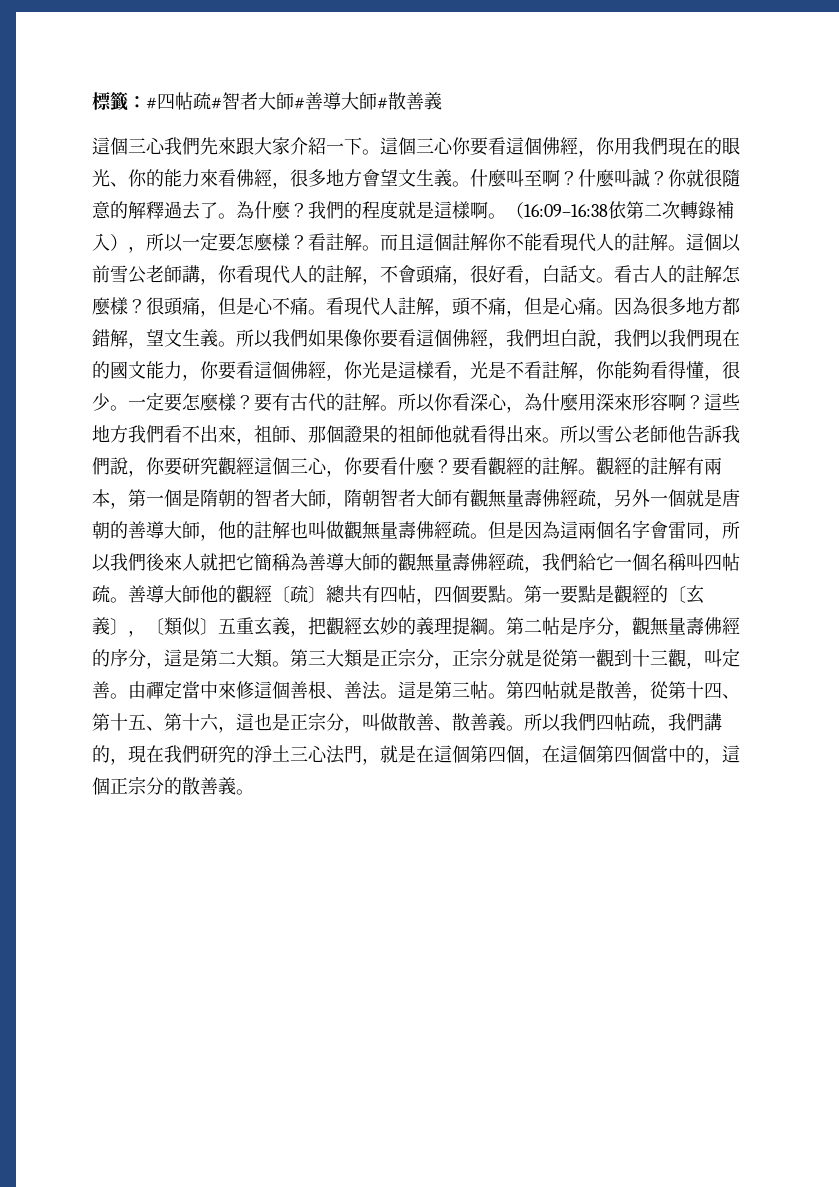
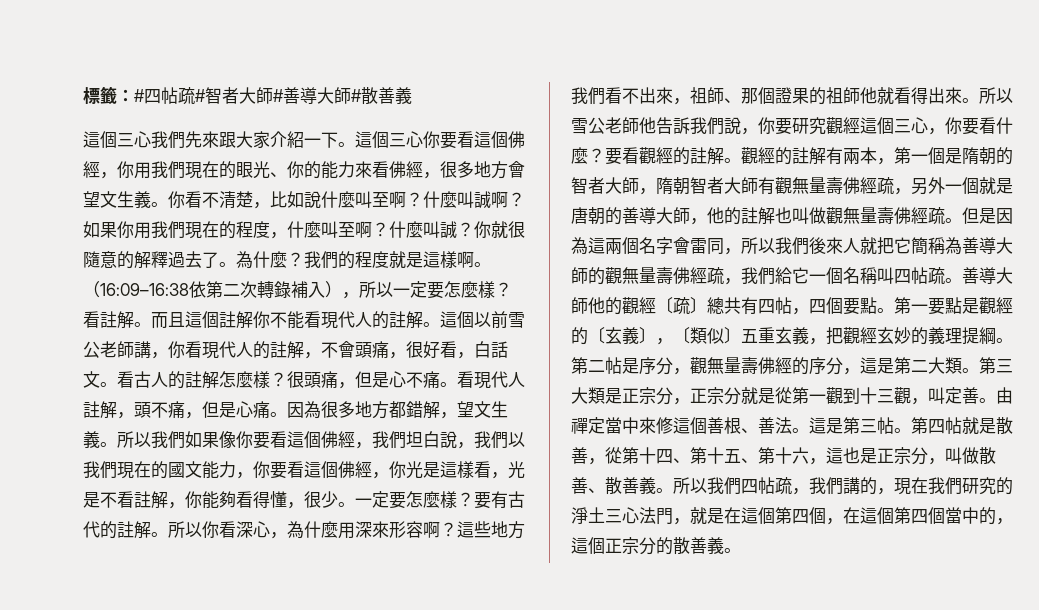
(470, 184) none -> [168,191,525,209] [83,221,287,239] 你看不清楚，比如說什麼叫至啊？什麼叫誠啊？如果你用我們現在的程度，

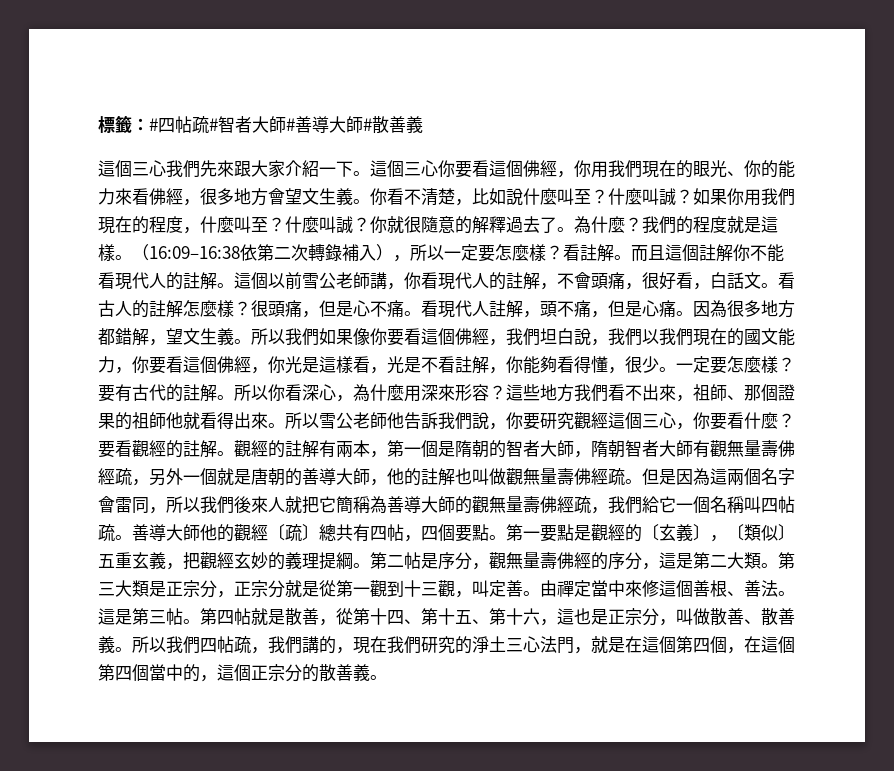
[389,191,508,209] 啊？什麼叫誠啊 -> [591,188,676,206] ？什麼叫誠
[355,221,372,238] 啊 -> (268, 224) none
[457,251,474,268] 啊 -> (115, 252) none
[423,521,440,538] 啊 -> (489, 392) none

